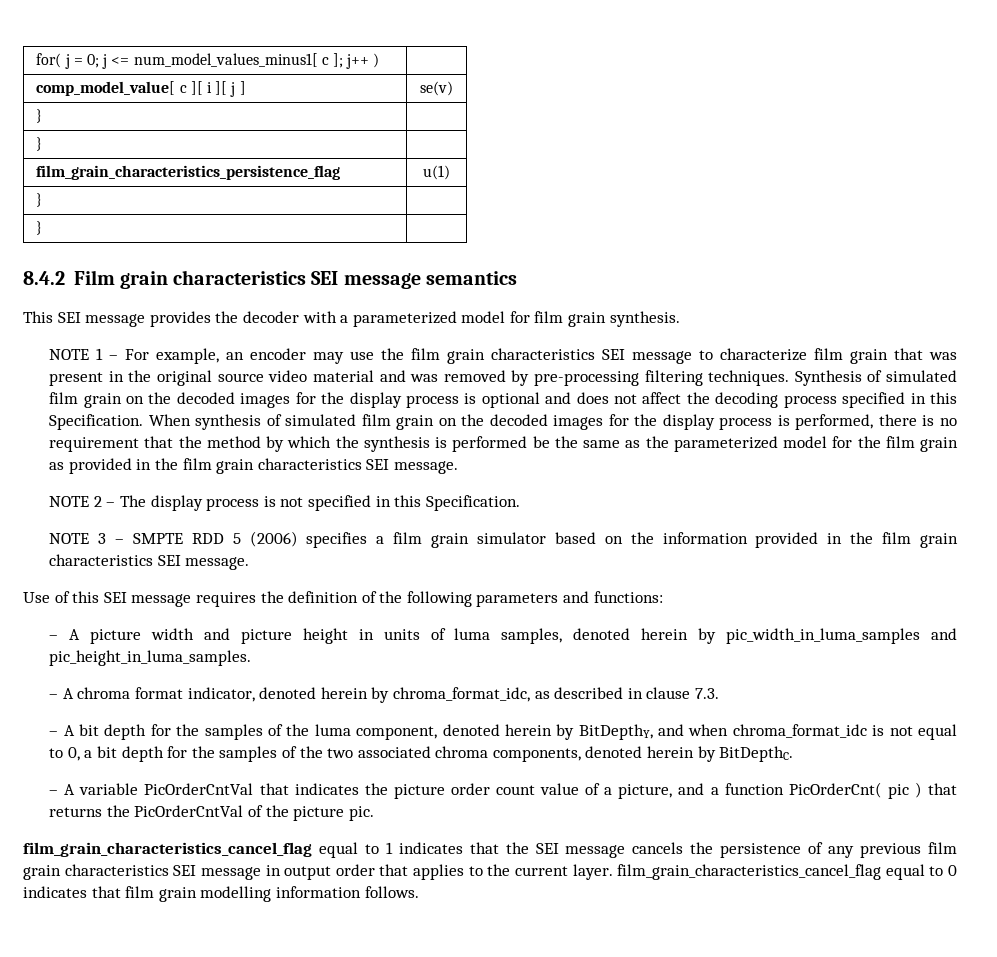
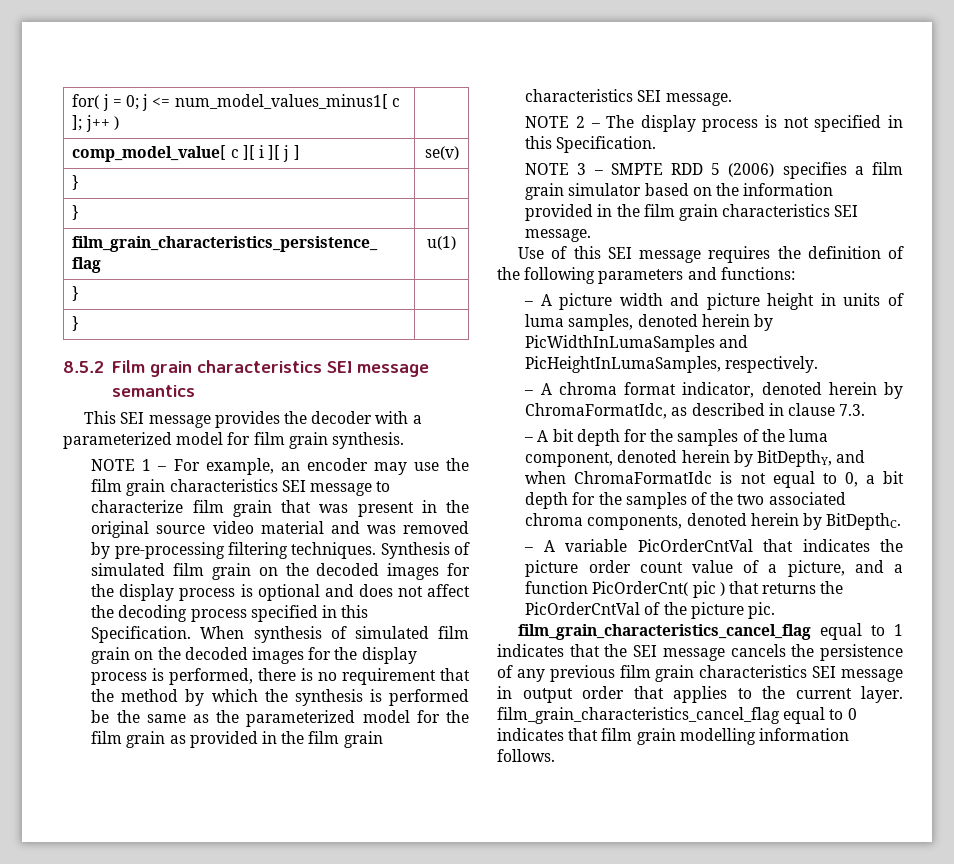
[23,271,65,285] 8.4.2 -> [63,361,104,373] 8.5.2
[726,628,957,644] [49,650,252,666] pic_width_in_luma_samples and pic_height_in_luma_samples. -> [525,335,749,352] [525,356,819,373] PicWidthInLumaSamples and PicHeightInLumaSamples, respectively.
[392,687,530,702] chroma_format_idc, -> [525,403,668,419] ChromaFormatIdc,
[732,724,867,738] chroma_format_idc -> [574,471,713,484] ChromaFormatIdc

